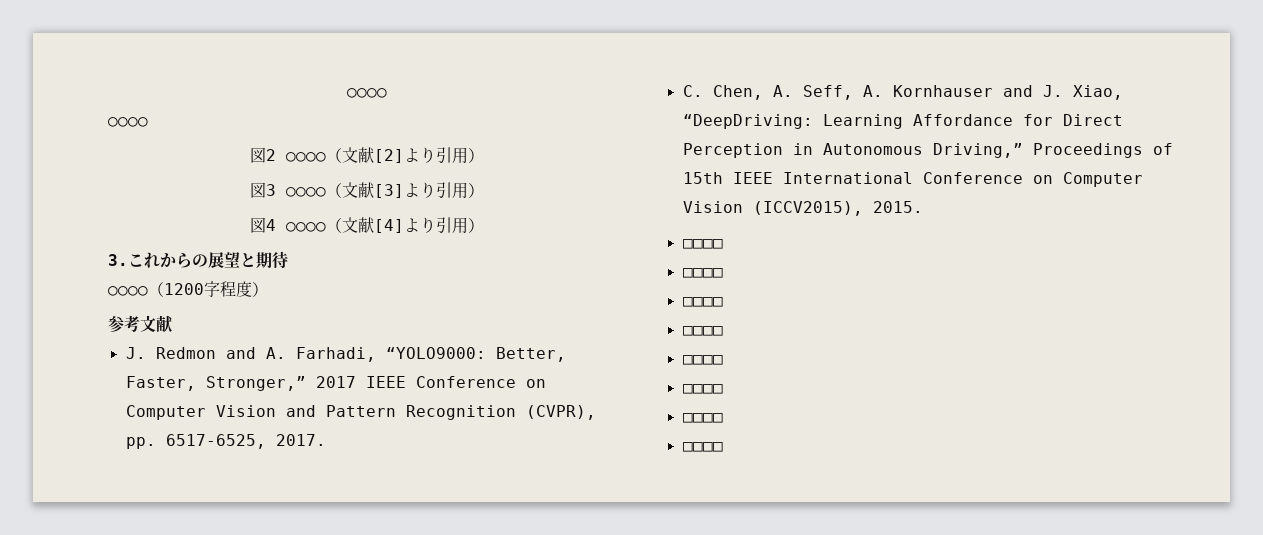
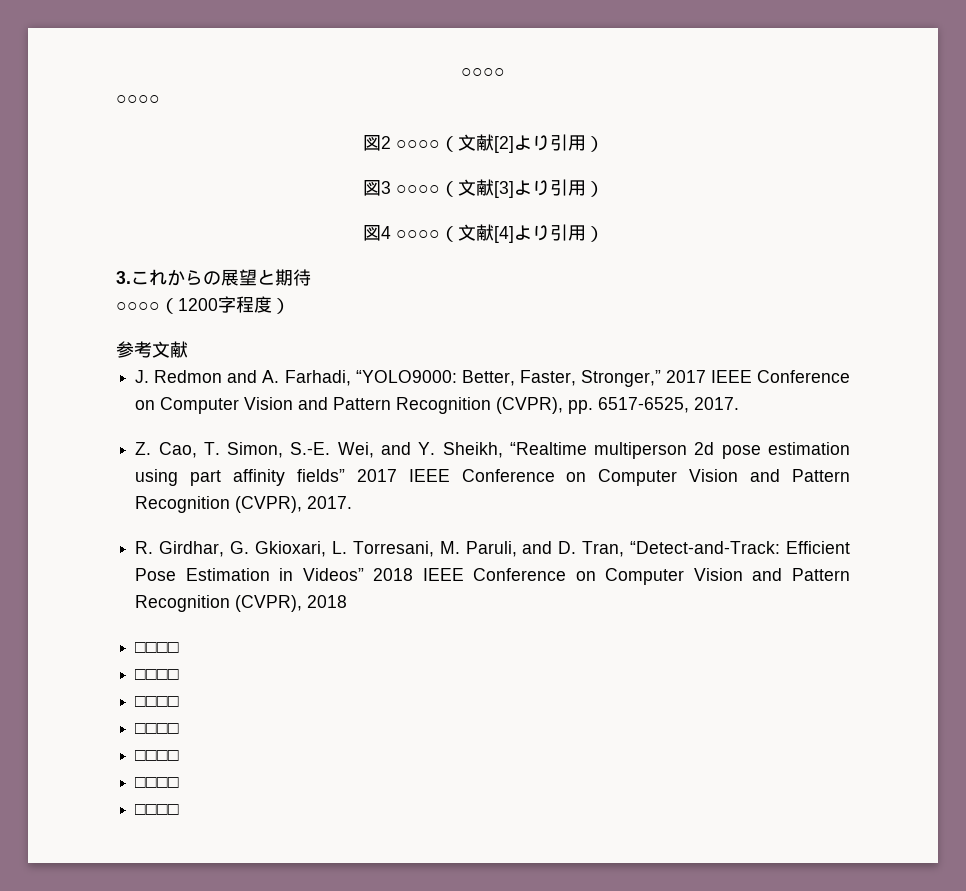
[682,85,1123,100] [682,114,1123,129] [682,143,1173,158] [682,172,1143,187] [682,201,923,216] [682,239,723,249] [682,268,723,278] [682,297,723,307] [682,326,723,336] [682,355,723,365] [682,384,723,394] [682,413,723,423] [682,442,723,452] C. Chen, A. Seff, A. Kornhauser and J. Xiao, “DeepDriving: Learning Affordance for Direct Perception in Autonomous Driving,” Proceedings of 15th IEEE International Conference on Computer Vision (ICCV2015), 2015. // □□□□ // □□□□ // □□□□ // □□□□ // □□□□ // □□□□ // □□□□ // □□□□ -> [135,442,851,459] [135,469,850,486] [135,496,353,513] [135,541,850,557] [135,568,850,585] [135,595,348,612] [135,642,180,653] [135,669,180,680] [135,696,180,707] [135,723,180,734] [135,750,180,761] [135,777,180,788] [135,804,180,815] Z. Cao, T. Simon, S.-E. Wei, and Y. Sheikh, “Realtime multiperson 2d pose estimation using part affinity fields” 2017 IEEE Conference on Computer Vision and Pattern Recognition (CVPR), 2017. // R. Girdhar, G. Gkioxari, L. Torresani, M. Paruli, and D. Tran, “Detect-and-Track: Efficient Pose Estimation in Videos” 2018 IEEE Conference on Computer Vision and Pattern Recognition (CVPR), 2018 // □□□□ // □□□□ // □□□□ // □□□□ // □□□□ // □□□□ // □□□□

